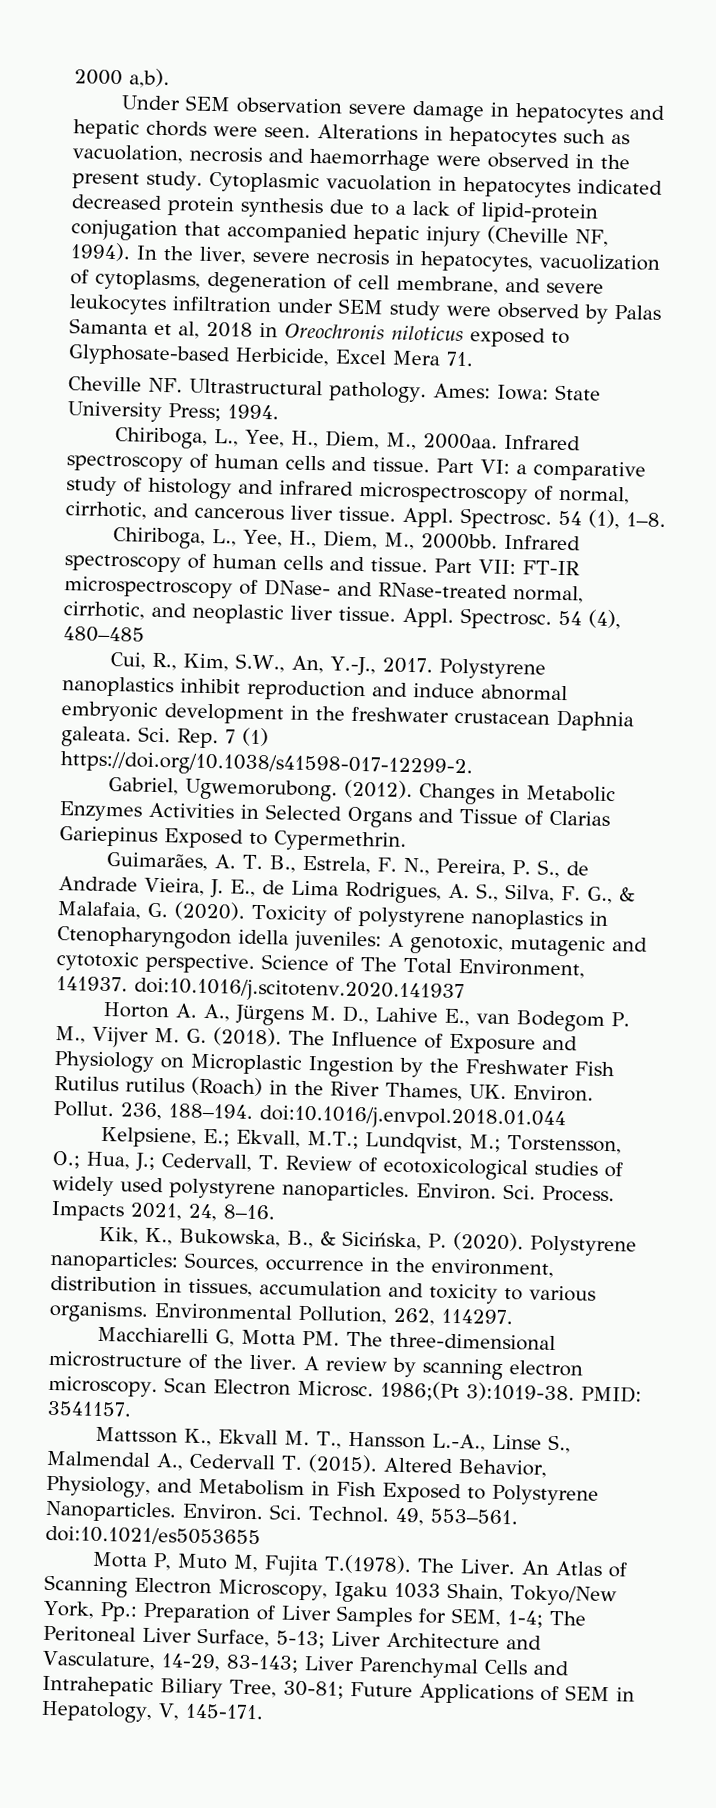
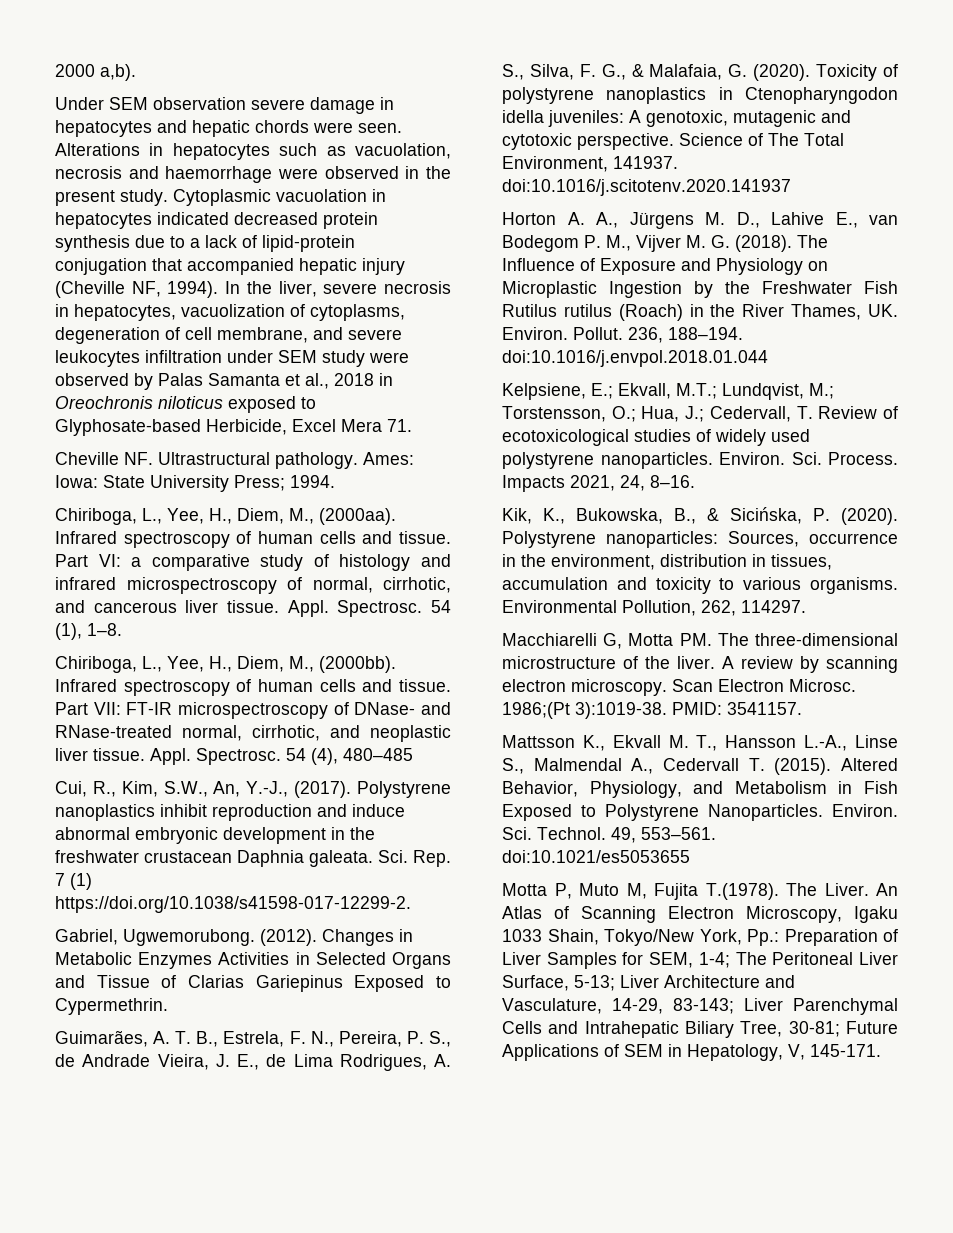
[178,321,200,339] al, -> [305,373,329,389] al.,
[422,433,498,450] 2000aa. -> [319,508,396,525] (2000aa).
[420,533,498,550] 2000bb. -> [319,656,396,673] (2000bb).
[381,657,433,674] 2017. -> [294,781,352,798] (2017).

